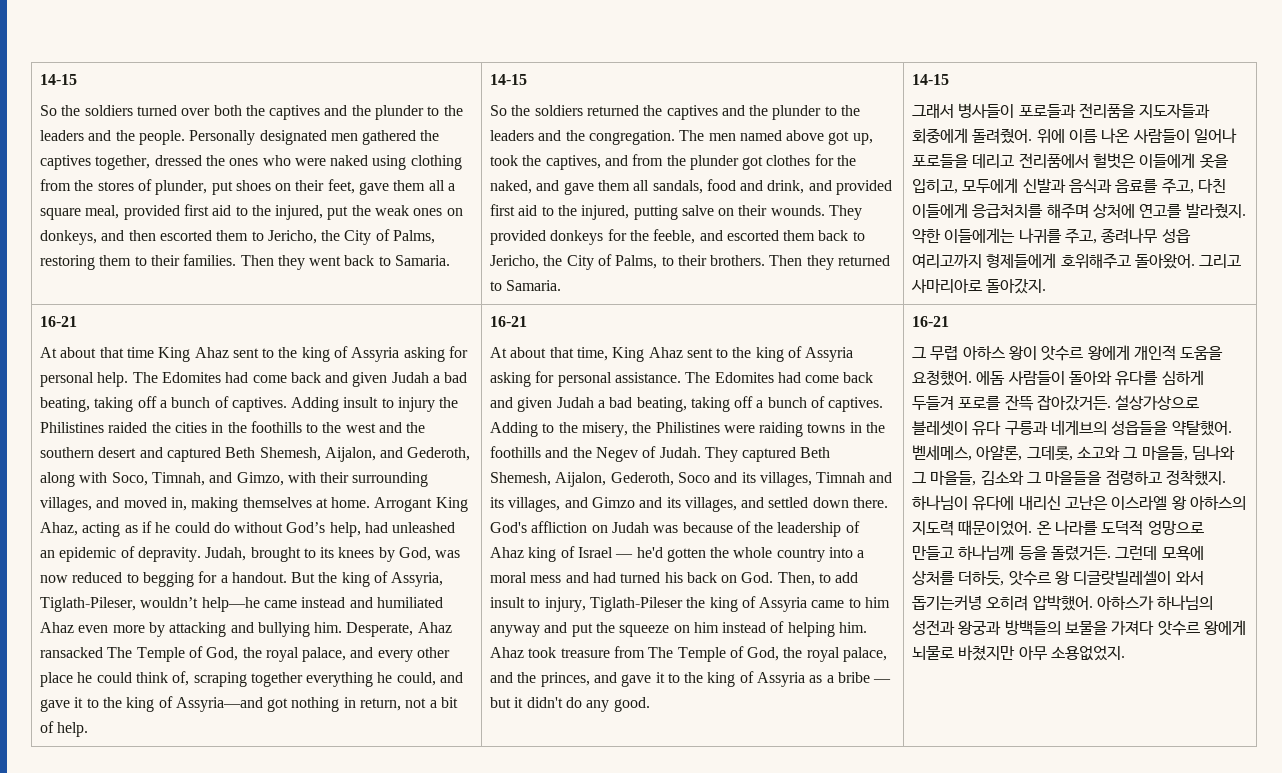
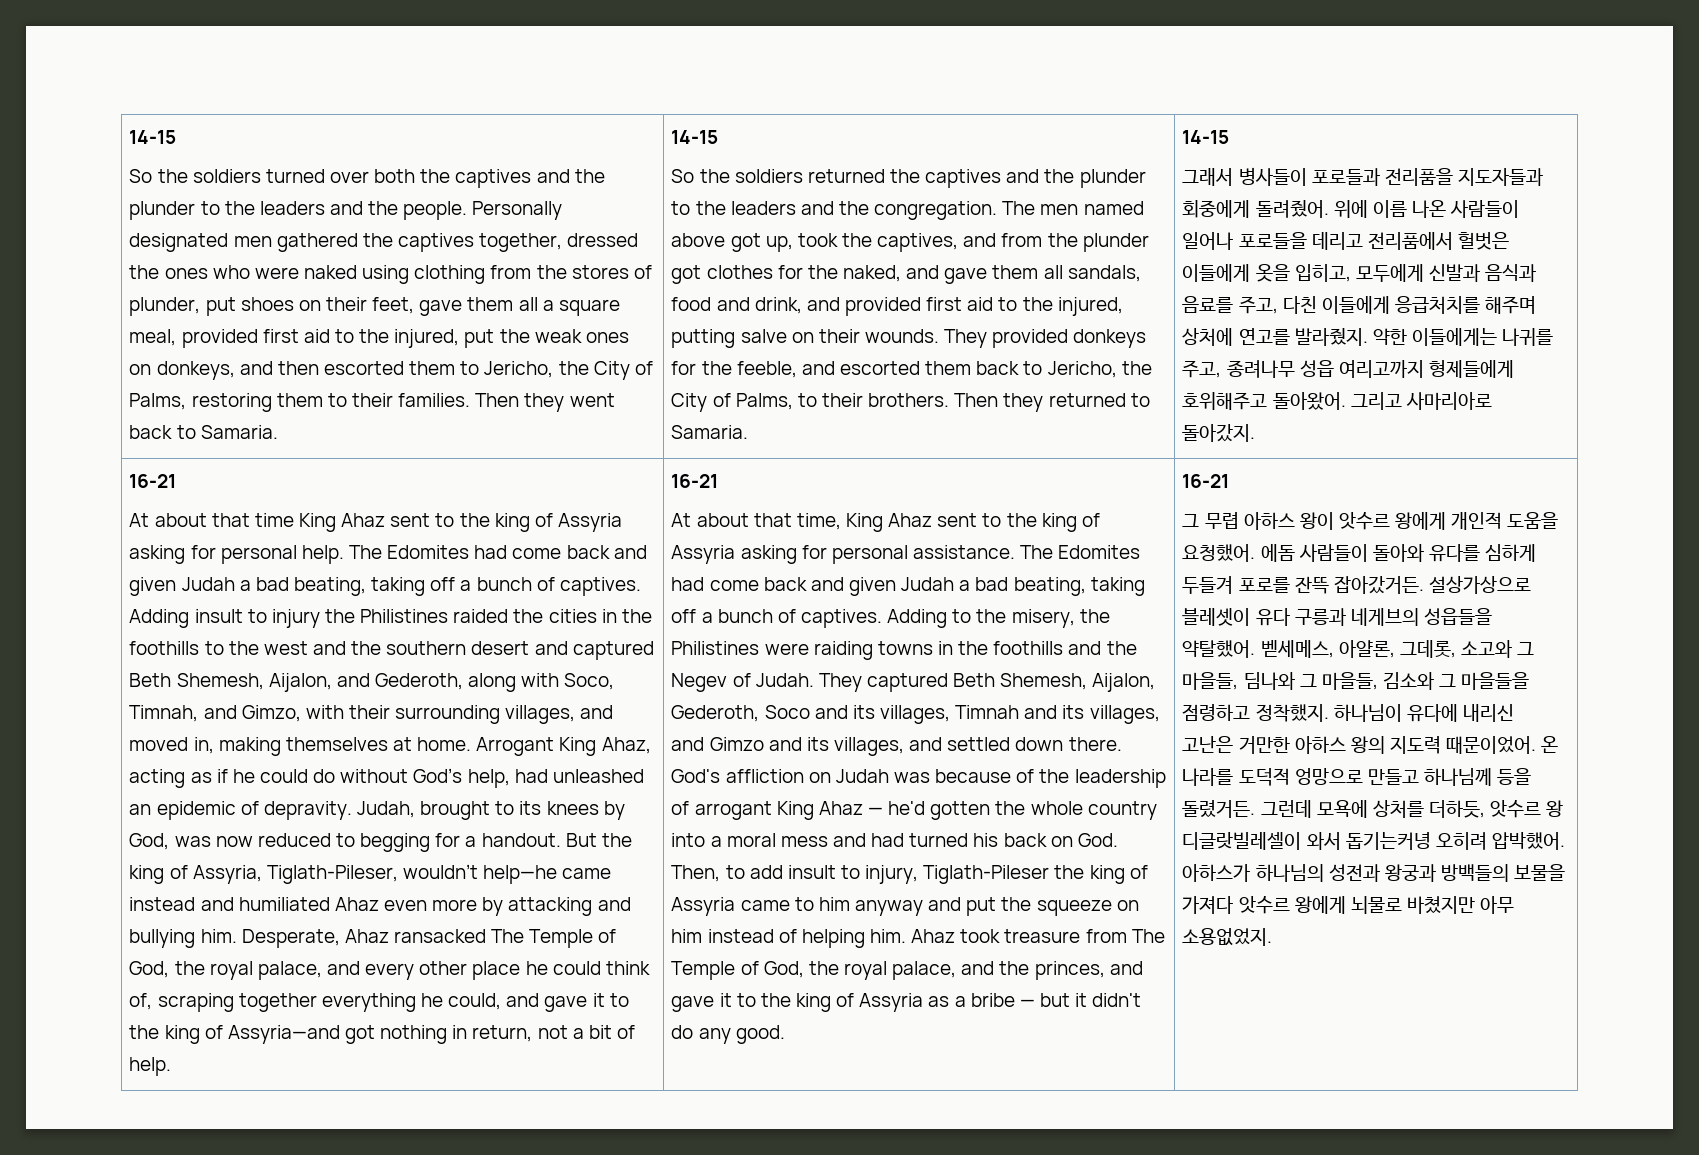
[489,546,613,562] Ahaz king of Israel -> [694,801,863,820] arrogant King Ahaz
[1111,495,1246,510] 이스라엘 왕 아하스의 -> [1238,736,1385,754] 거만한 아하스 왕의

